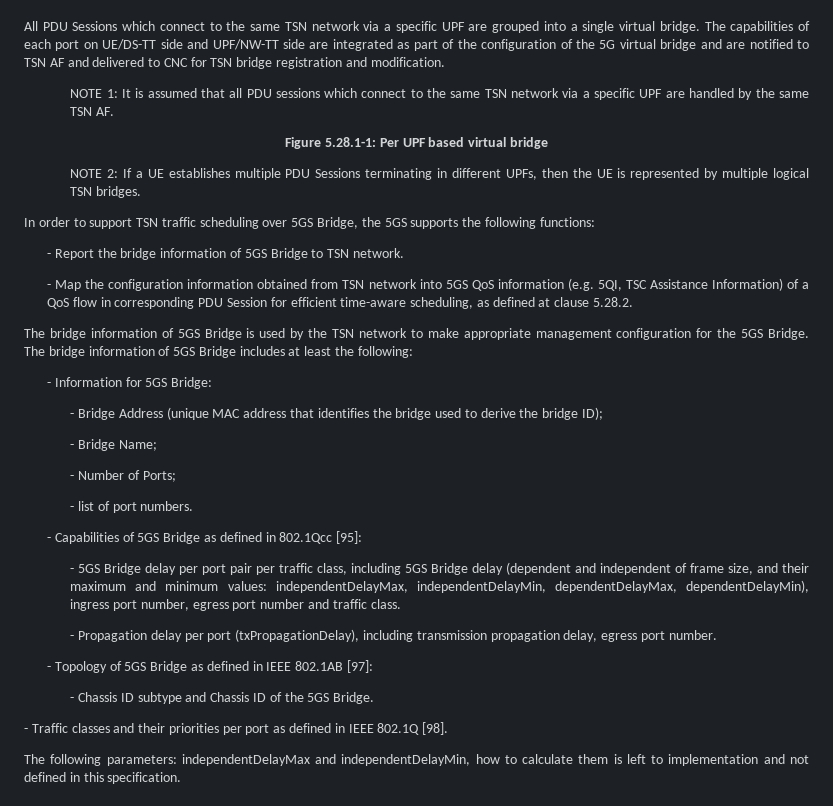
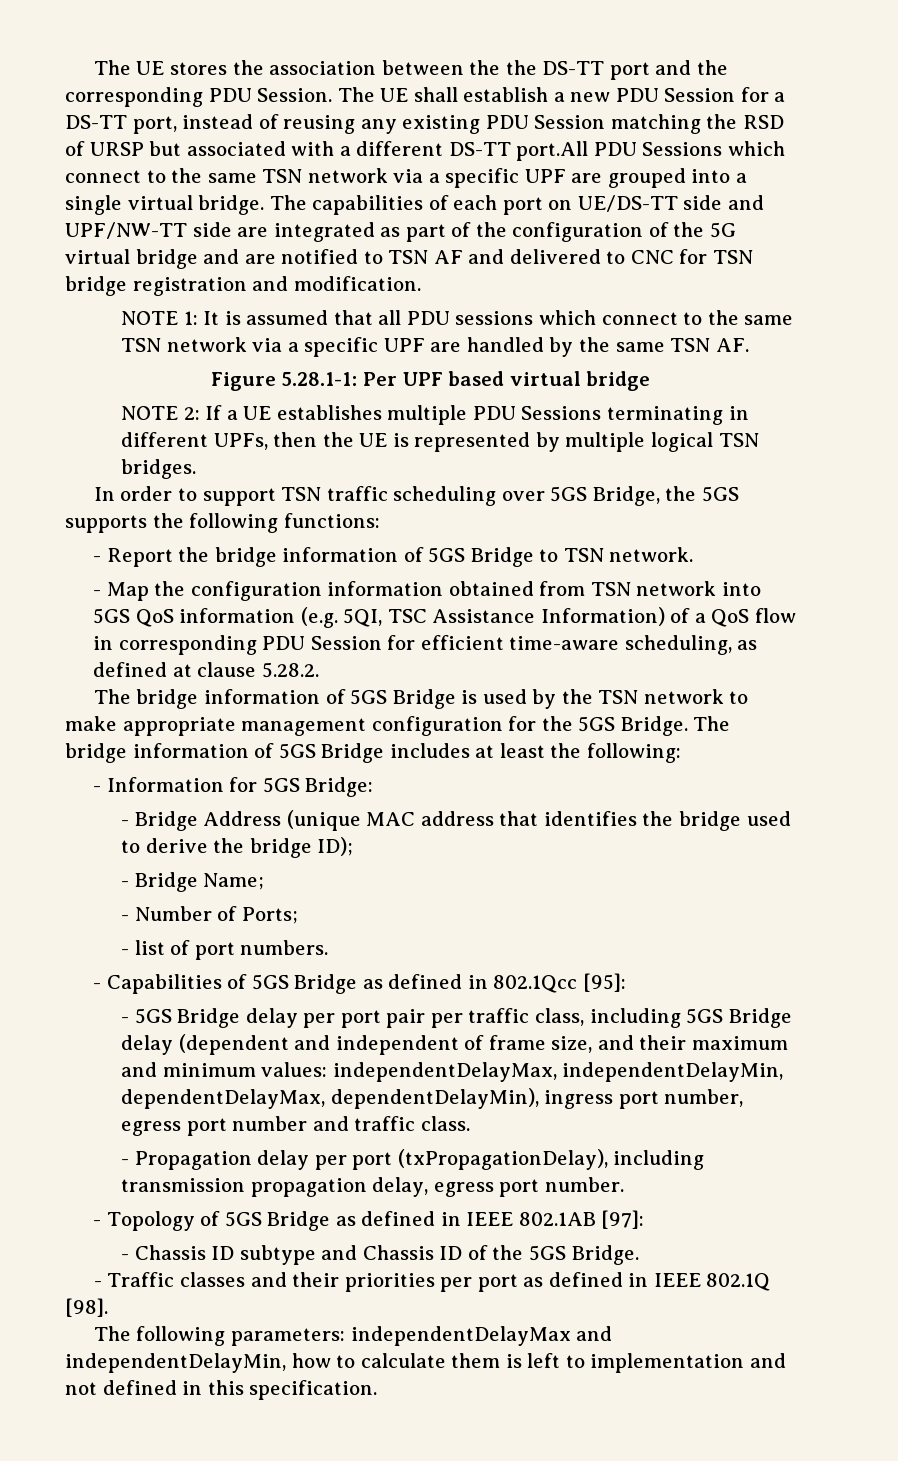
[24,21,38,31] All -> [93,60,728,80] [65,87,786,107] [65,114,784,134] [65,141,589,161] The UE stores the association between the the DS-TT port and the corresponding PDU Session. The UE shall establish a new PDU Session for a DS-TT port, instead of reusing any existing PDU Session matching the RSD of URSP but associated with a different DS-TT port.All

